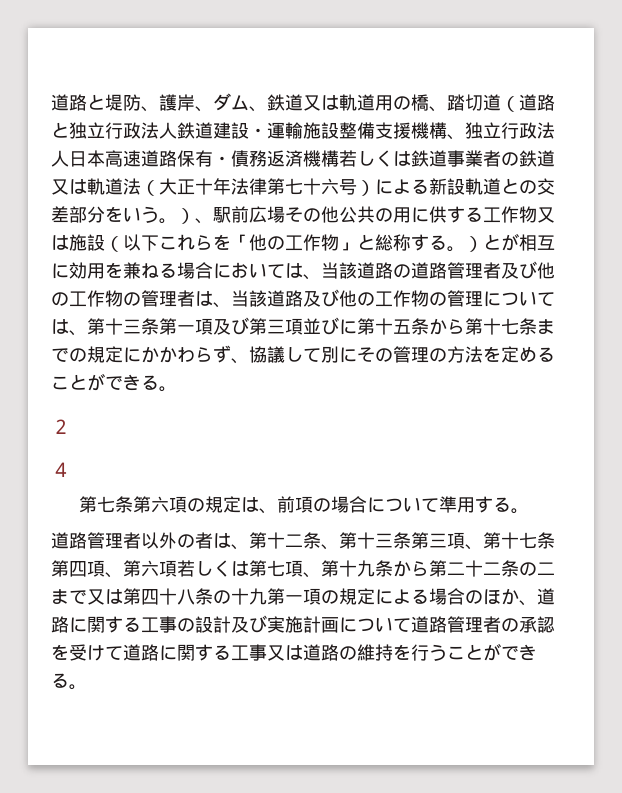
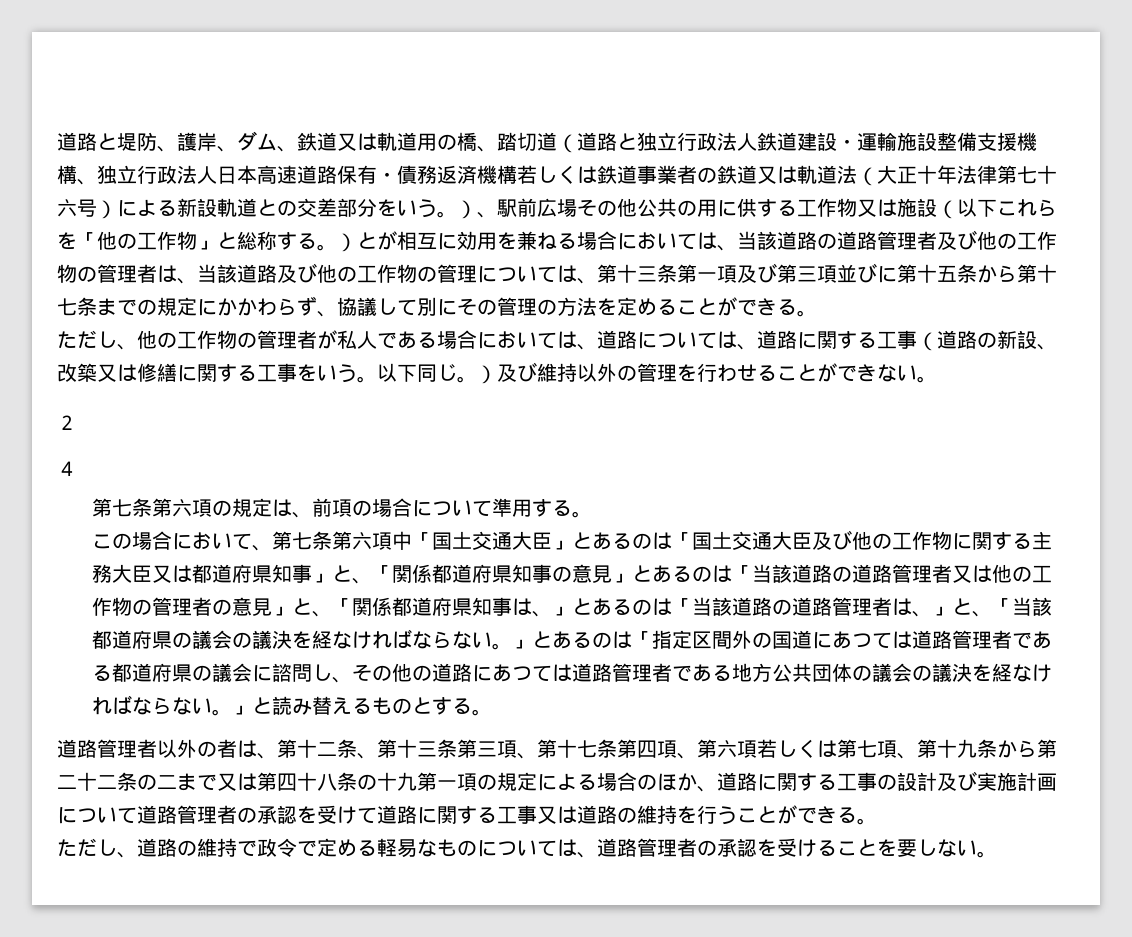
(177, 389) none -> [57,330,1057,351] [57,362,937,384] // ただし、他の工作物の管理者が私人である場合においては、道路については、道路に関する工事（道路の新設、改築又は修繕に関する工事をいう。以下同じ。）及び維持以外の管理を行わせることができない。
(529, 511) none -> [92,530,1053,551] [92,564,1053,584] [92,597,1053,617] [92,629,1053,650] [92,663,1053,683] [92,695,493,716] // この場合において、第七条第六項中「国土交通大臣」とあるのは「国土交通大臣及び他の工作物に関する主務大臣又は都道府県知事」と、「関係都道府県知事の意見」とあるのは「当該道路の道路管理者又は他の工作物の管理者の意見」と、「関係都道府県知事は、」とあるのは「当該道路の道路管理者は、」と、「当該都道府県の議会の議決を経なければならない。」とあるのは「指定区間外の国道にあつては道路管理者である都道府県の議会に諮問し、その他の道路にあつては道路管理者である地方公共団体の議会の議決を経なければならない。」と読み替えるものとする。
(87, 687) none -> [57,838,997,858] // ただし、道路の維持で政令で定める軽易なものについては、道路管理者の承認を受けることを要しない。

